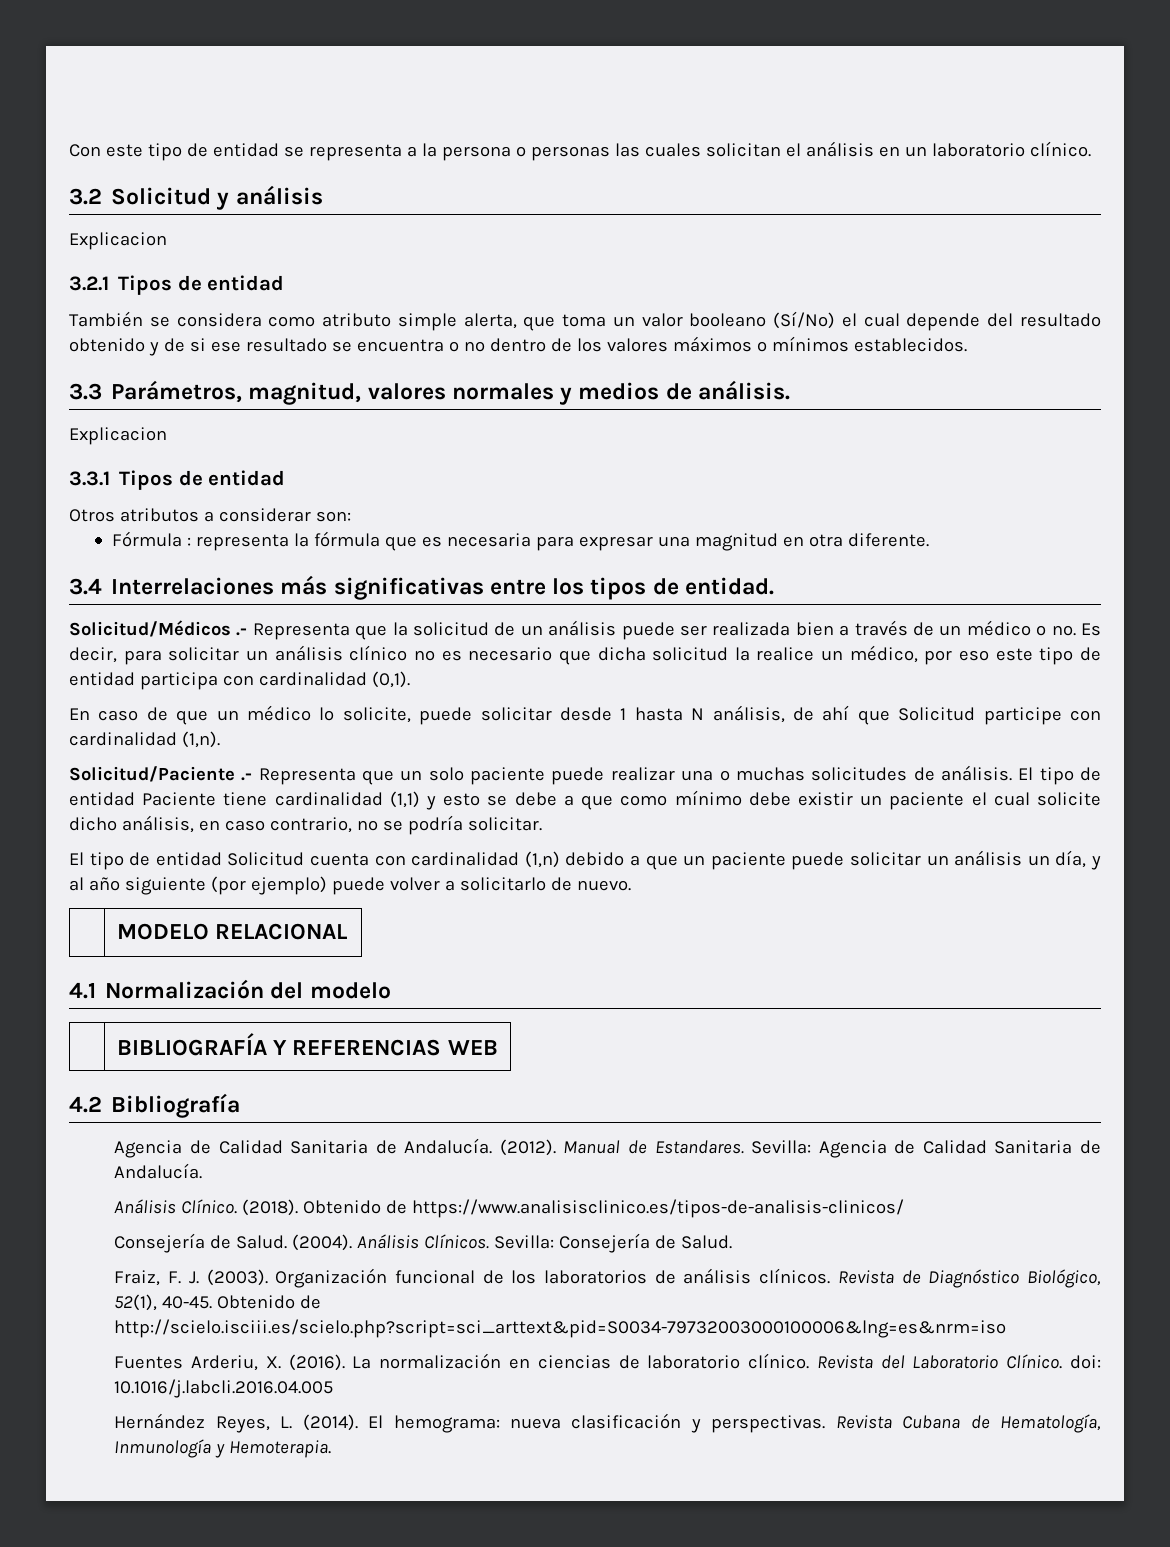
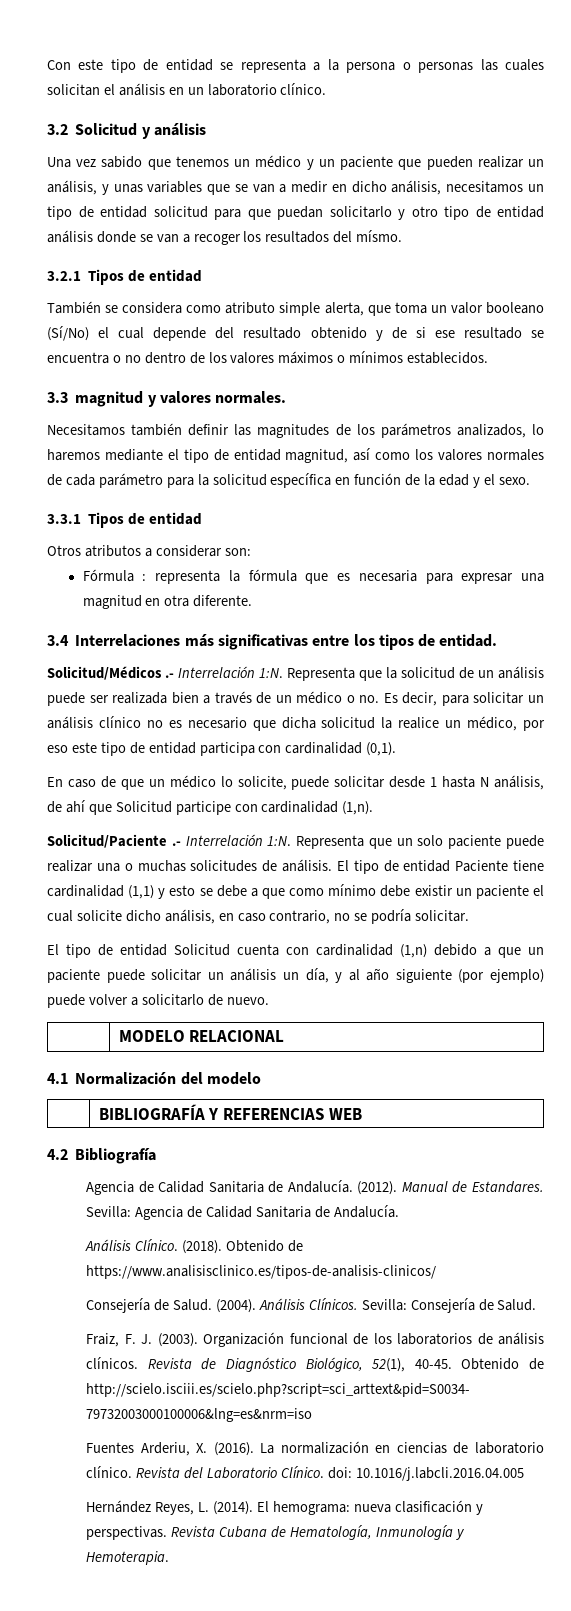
[69,232,167,250] Explicacion -> [47,155,544,170] [47,180,544,195] [47,206,544,220] [47,230,403,245] Una vez sabido que tenemos un médico y un paciente que pueden realizar un análisis, y unas variables que se van a medir en dicho análisis, necesitamos un tipo de entidad solicitud para que puedan solicitarlo y otro tipo de entidad análisis donde se van a recoger los resultados del mísmo.
[111,380,790,405] [69,427,167,445] Parámetros, magnitud, valores normales y medios de análisis. // Explicacion -> [75,391,287,407] [47,423,544,438] [47,448,545,463] [47,473,530,488] magnitud y valores normales. // Necesitamos también definir las magnitudes de los parámetros analizados, lo haremos mediante el tipo de entidad magnitud, así como los valores normales de cada parámetro para la solicitud específica en función de la edad y el sexo.
(248, 632) none -> [178,666,283,678] Interrelación 1:N.
(253, 777) none -> [185,834,292,846] Interrelación 1:N.

